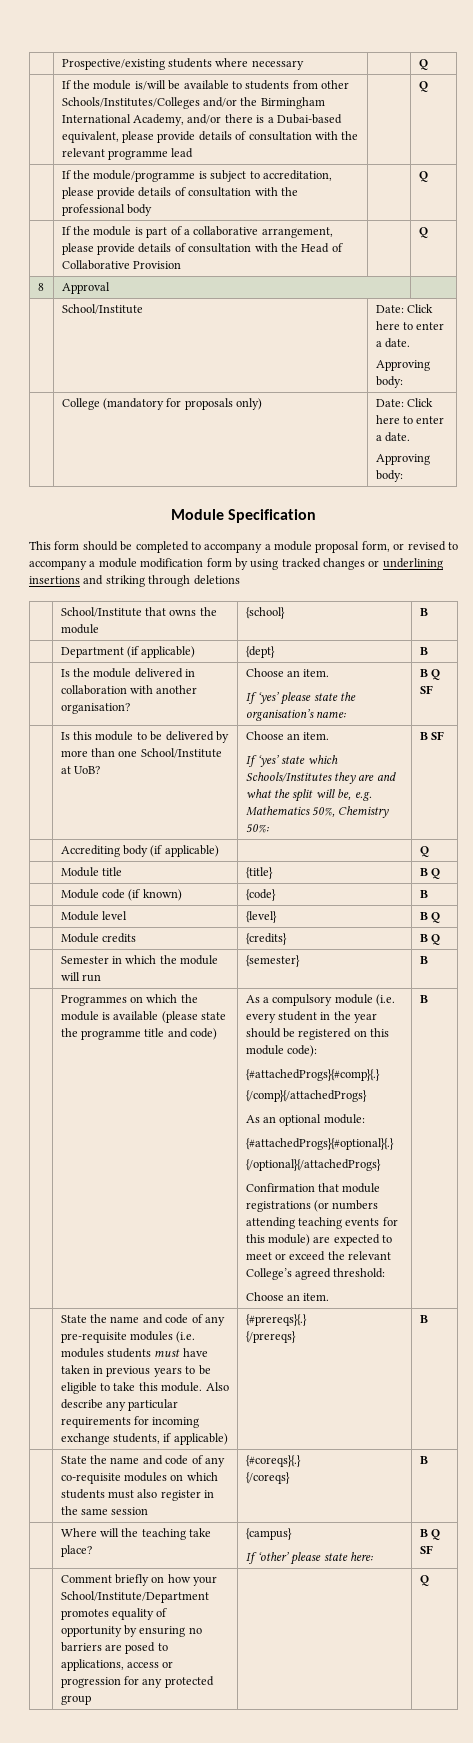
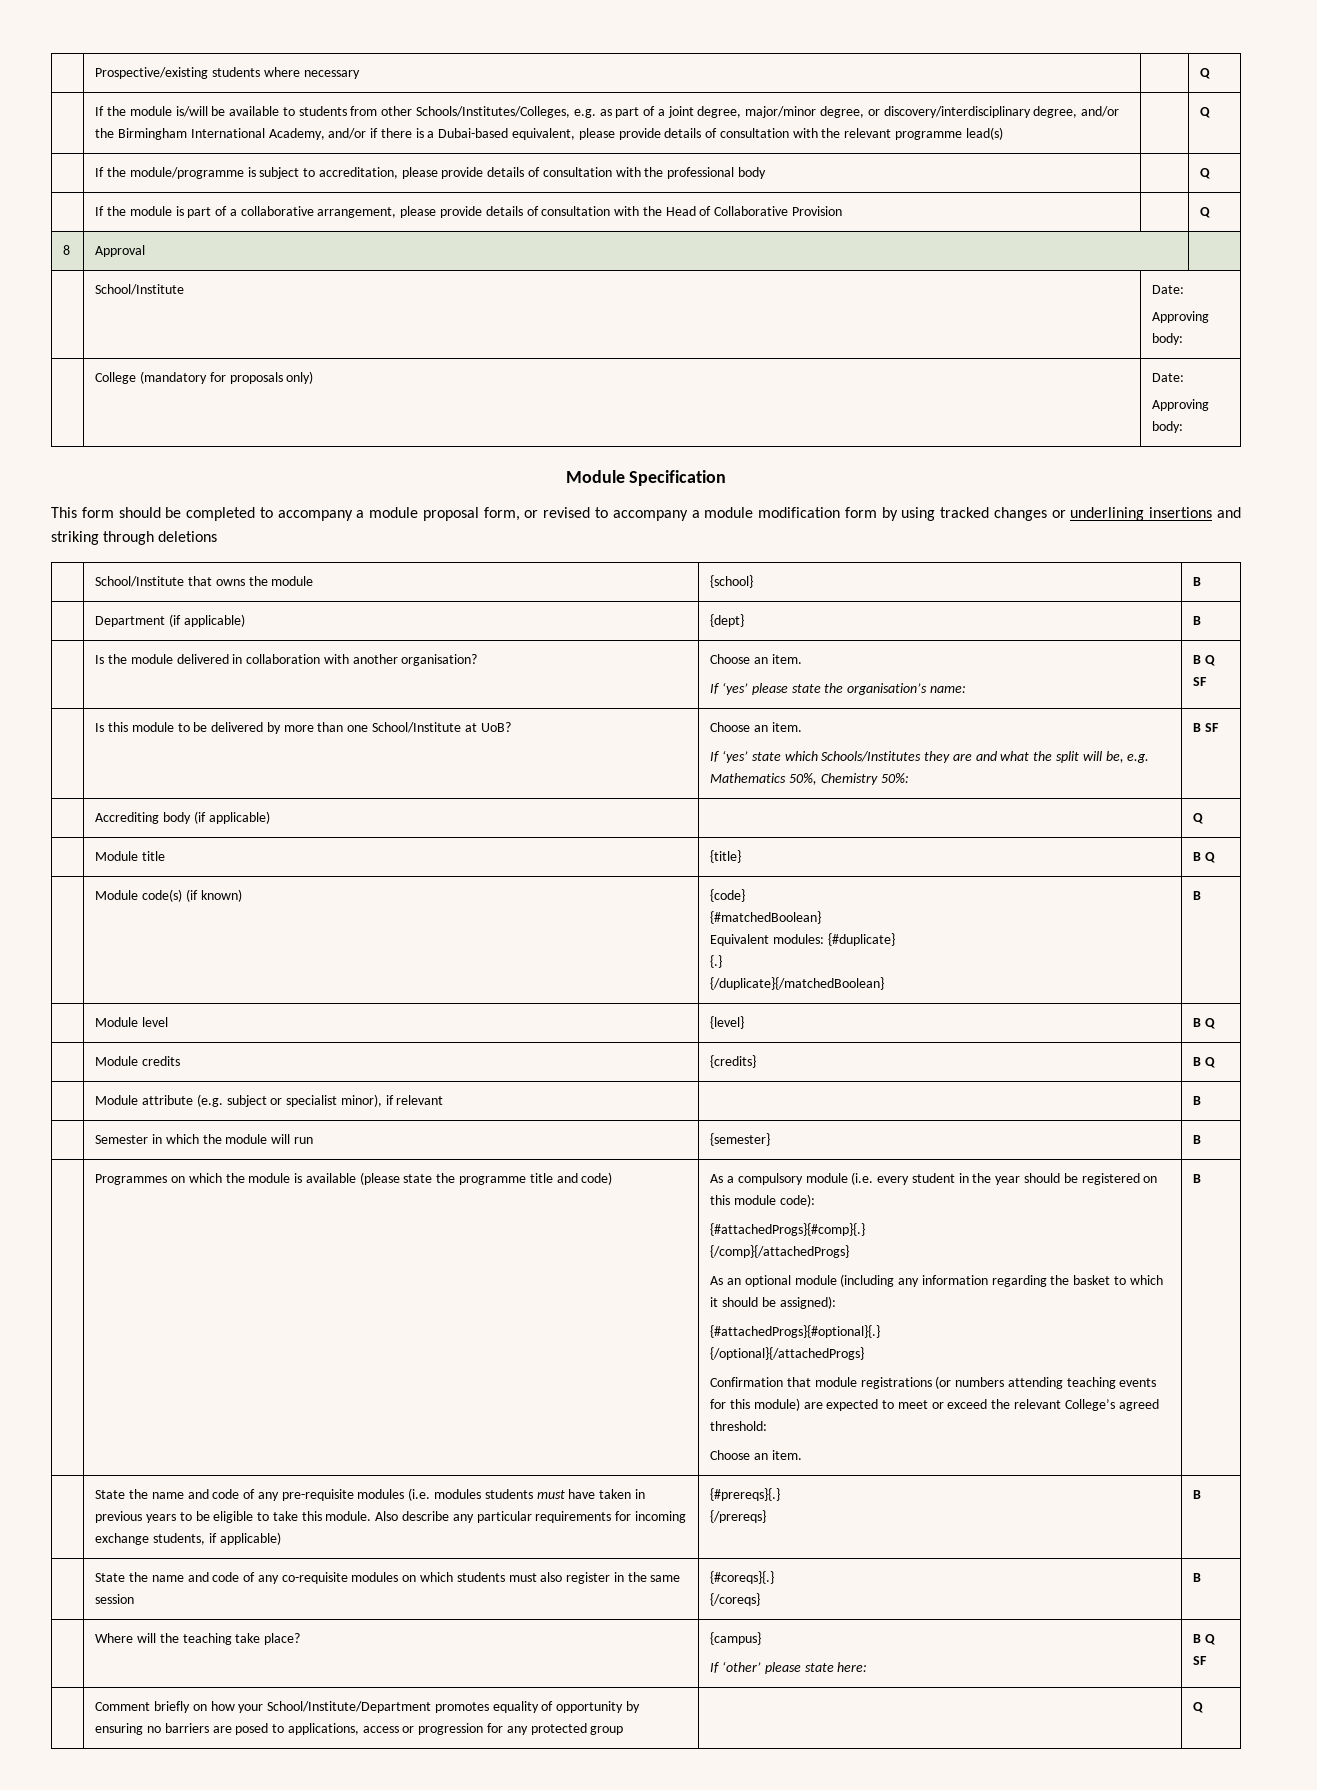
[61,97,200,109] Schools/Institutes/Colleges -> [416,106,1078,118] Schools/Institutes/Colleges, e.g. as part of a joint degree, major/minor degree, or discovery/interdisciplinary degree,
(222, 119) none -> [370,128,379,138] if
[171,148,194,158] lead -> [965,127,1003,140] lead(s)
[407,304,434,313] [375,321,445,330] [375,338,411,348] Click here to enter a date. -> (1185, 289) none
[407,398,434,407] [375,415,445,424] [375,432,411,442] Click here to enter a date. -> (1185, 377) none
[102,889,126,899] code -> [141,889,182,902] code(s)
(276, 895) none -> [710,911,822,924] [710,933,895,946] [710,955,723,968] [710,977,885,990] // {#matchedBoolean} // Equivalent modules: {#duplicate} // {.} // {/duplicate}{/matchedBoolean}
(441, 939) none -> [95,1094,444,1107] [1193,1096,1202,1105] // | Module attribute (e.g. subject or specialist minor), if relevant | | B
[323,1114,365,1124] module: -> [794,1274,1163,1287] [710,1296,836,1309] module (including any information regarding the basket to which it should be assigned):

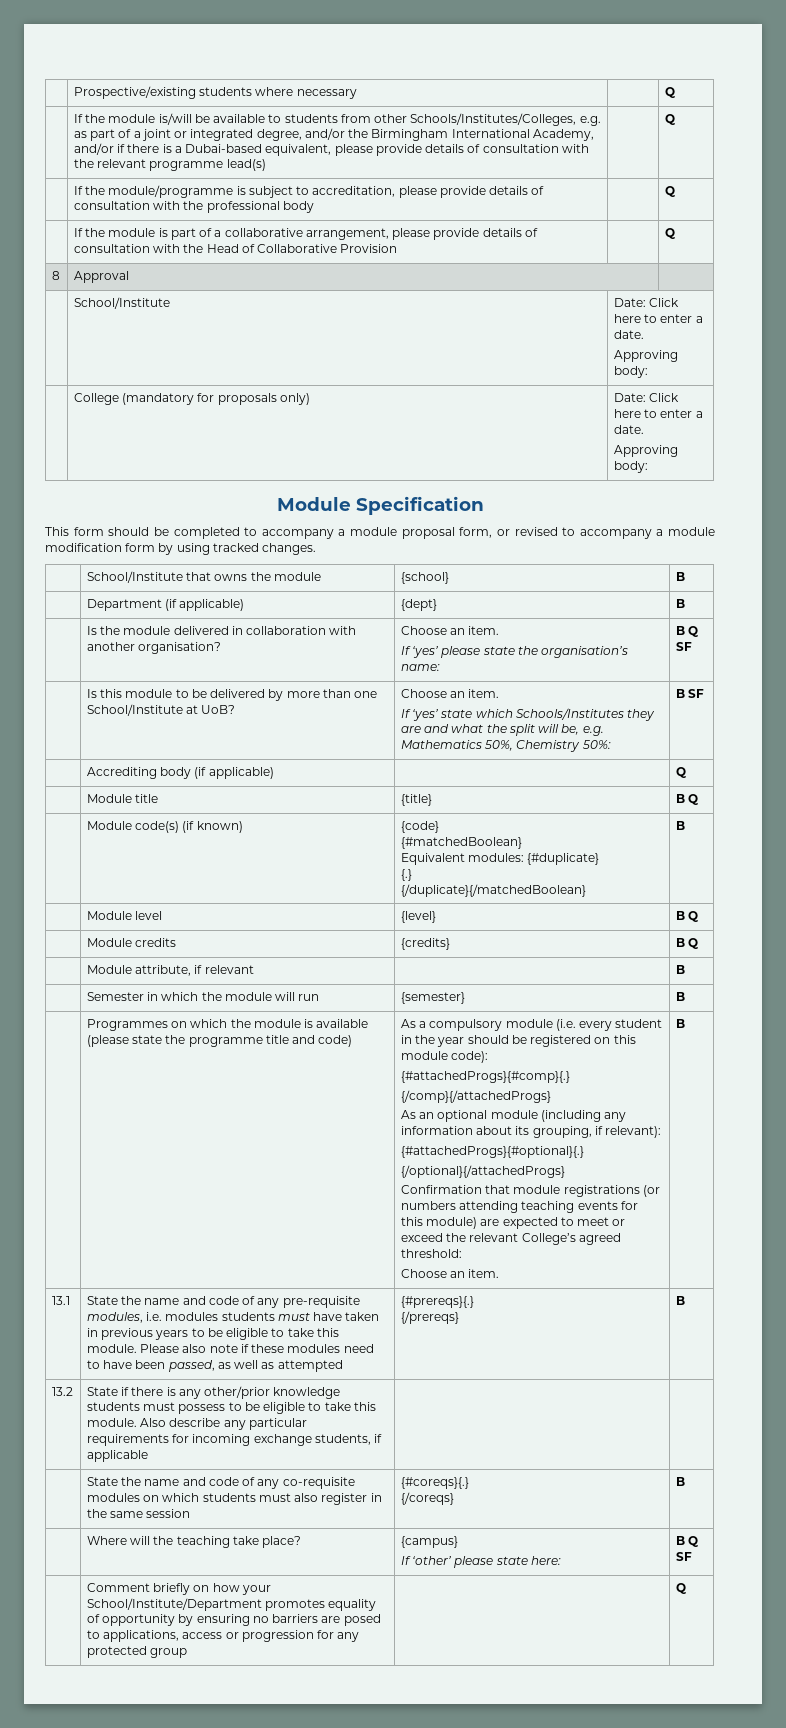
[697,106,1031,118] degree, major/minor degree, or discovery/interdisciplinary -> [174,129,254,141] or integrated
(1185, 289) none -> [649,298,680,307] [613,314,703,323] [613,330,644,339] Click here to enter a date.
(1185, 377) none -> [649,393,680,402] [613,409,703,418] [613,425,644,434] Click here to enter a date.
[993,507,1241,521] [51,531,218,545] changes or underlining insertions and striking through deletions -> [262,543,317,555] changes.
[141,1094,382,1107] attribute (e.g. subject or specialist minor), -> [135,965,192,976] attribute,
[991,1275,1163,1287] [710,1296,836,1309] regarding the basket to which it should be assigned): -> [476,1126,662,1138] about its grouping, if relevant):
(1202, 1178) none -> [51,1296,70,1305] 13.1
[357,1488,431,1501] modules (i.e. -> [86,1312,163,1323] modules, i.e.
(372, 1516) none -> [140,1344,374,1353] [86,1360,343,1372] [400,1296,474,1308] [400,1311,459,1324] [675,1296,685,1305] [51,1387,73,1396] [86,1386,341,1399] [86,1402,376,1414] [86,1418,137,1427] Please also note if these modules need to have been passed, as well as attempted | {#prereqs}{.} // {/prereqs} | B // 13.2 | State if there is any other/prior knowledge students must possess to be eligible to take this module.
[219,1532,281,1545] [710,1488,781,1501] [710,1510,767,1523] [1193,1490,1202,1499] applicable) | {#prereqs}{.} // {/prereqs} | B -> [86,1450,148,1462] applicable | |

